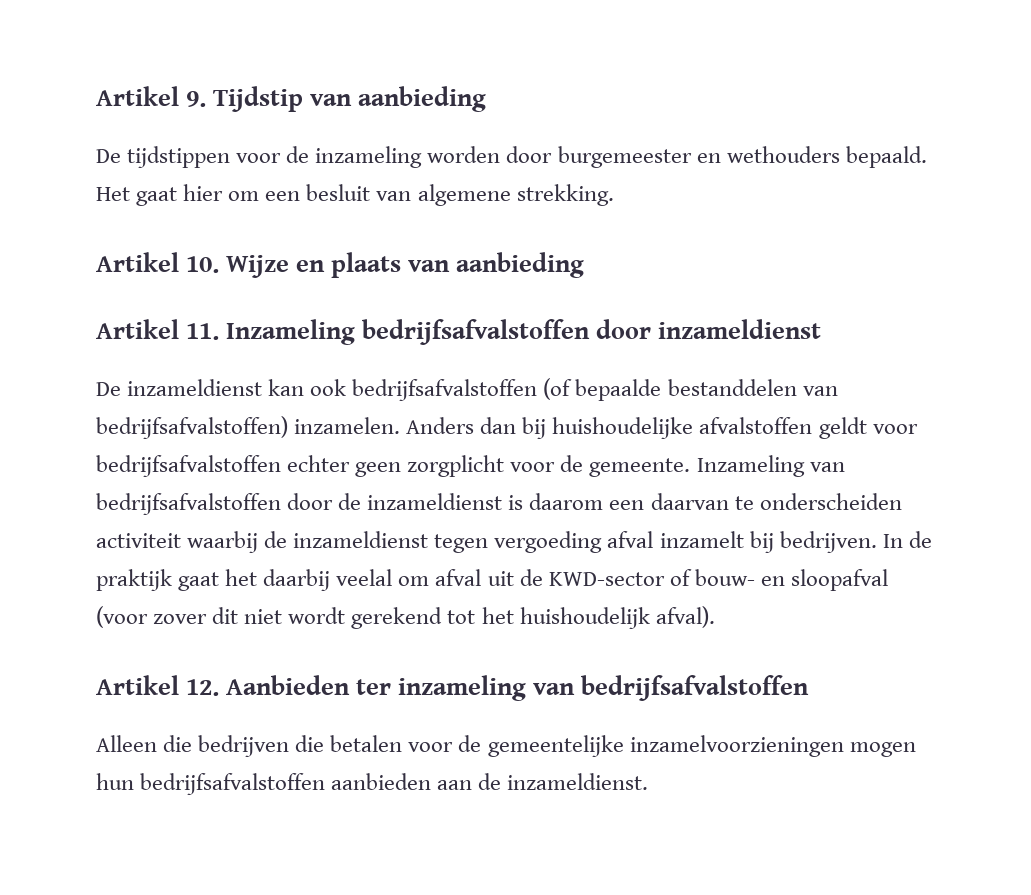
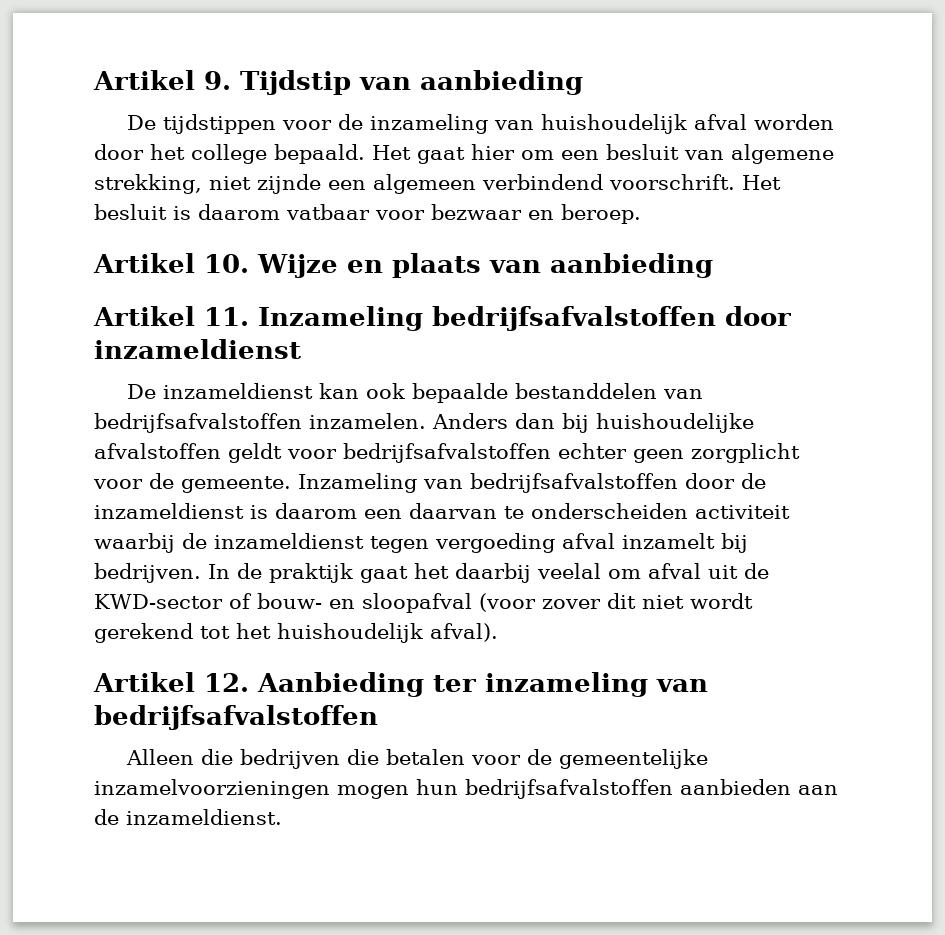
[427,146,840,168] worden door burgemeester en wethouders -> [493,114,834,134] [94,144,267,164] van huishoudelijk afval worden door het college
[516,184,614,206] strekking. -> [94,174,781,194] [94,204,641,224] strekking, niet zijnde een algemeen verbindend voorschrift. Het besluit is daarom vatbaar voor bezwaar en beroep.
[352,378,573,401] bedrijfsafvalstoffen (of -> (405, 391) none
[96,416,288,439] bedrijfsafvalstoffen) -> [94,413,302,433] bedrijfsafvalstoffen
[226,675,351,695] Aanbieden -> [257,672,424,697] Aanbieding

